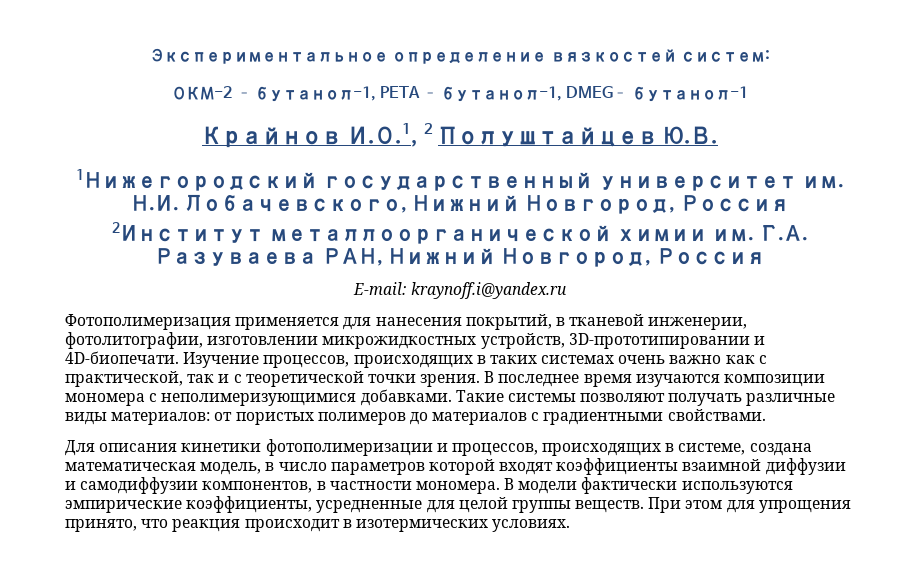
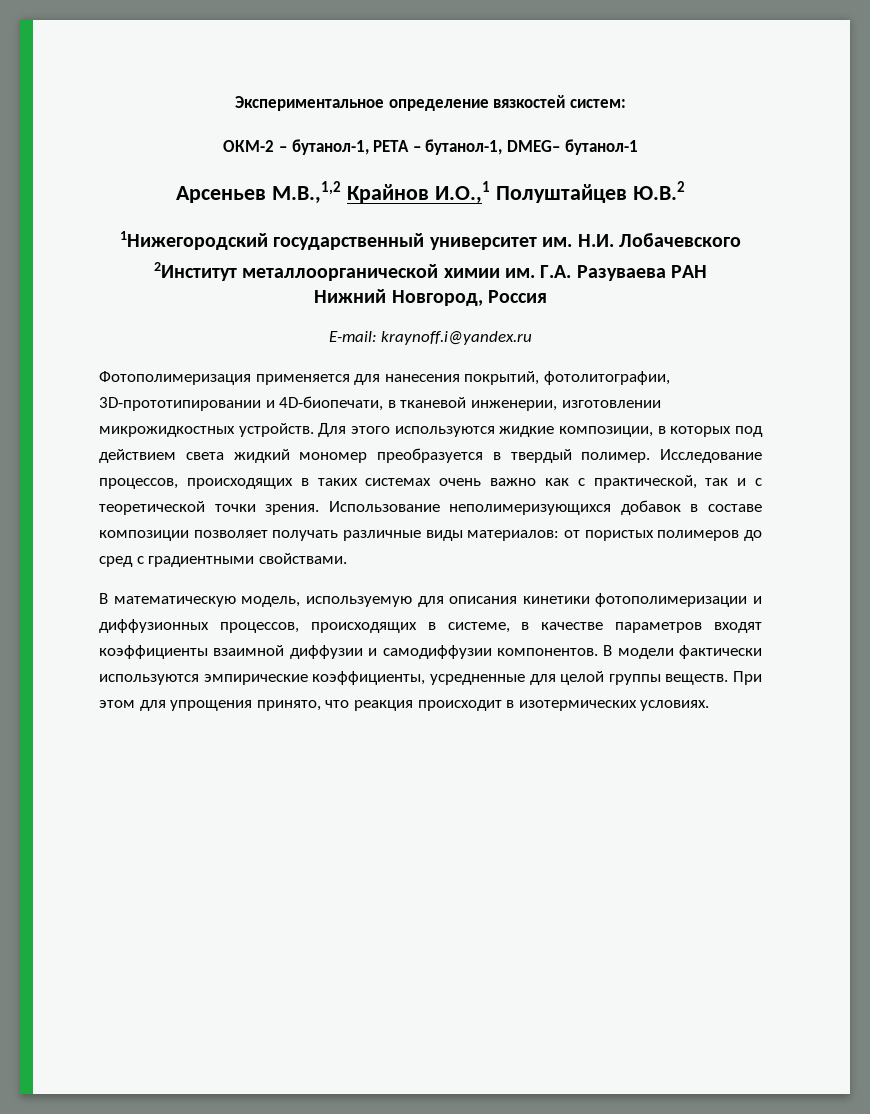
[201,123,719,148] Крайнов И.О.1, 2 Полуштайцев Ю.В. -> [176,181,685,204] Арсеньев М.В.,1,2 Крайнов И.О.,1 Полуштайцев Ю.В.2
[184,194,789,214] Лобачевского, Нижний Новгород, Россия -> [618,233,741,247] Лобачевского
[322,248,383,266] РАН, -> [671,265,708,278] РАН //
(552, 322) none -> [543,371,670,385] [99,396,384,411] фотолитографии, 3D-прототипировании и 4D-биопечати,
[65,332,203,349] фотолитографии, -> (557, 405) none
[480,333,765,349] [65,351,260,368] устройств, 3D-прототипировании и 4D-биопечати. Изучение -> [238,423,763,437] [99,448,762,463] устройств. Для этого используются жидкие композиции, в которых под действием света жидкий мономер преобразуется в твердый полимер. Исследование
[484,371,826,387] [65,389,666,406] В последнее время изучаются композиции мономера с неполимеризующимися добавками. Такие системы позволяют -> [328,500,762,515] [99,530,268,541] Использование неполимеризующихся добавок в составе композиции позволяет
[432,412,528,425] материалов -> [99,556,133,567] сред
[65,440,95,456] Для -> [99,593,444,607] В математическую модель, используемую для
(448, 447) none -> [99,619,209,633] диффузионных
[749,443,812,456] [65,459,495,475] создана математическая модель, в число параметров которой -> [521,622,703,633] в качестве параметров
[202,481,500,494] компонентов, в частности мономера. -> [496,648,598,656] компонентов.

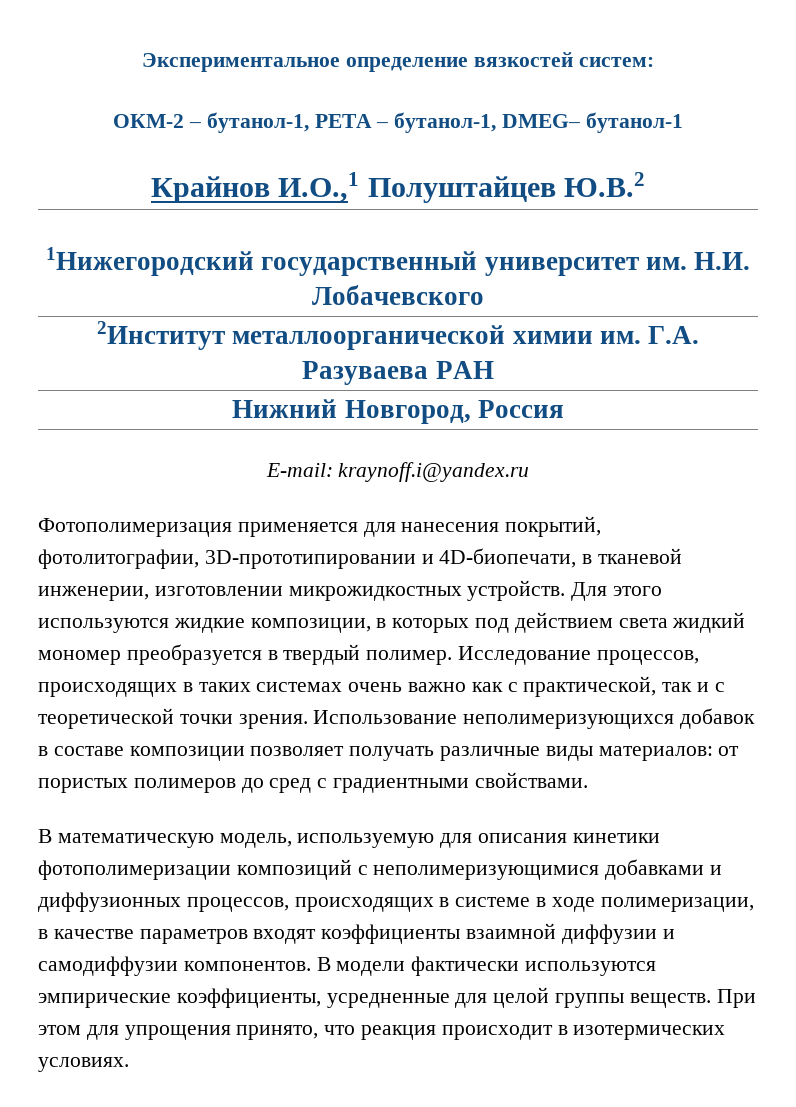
[176,181,342,204] Арсеньев М.В.,1,2 -> (683, 122) none
(748, 600) none -> [236,859,705,880] композиций с неполимеризующимися добавками
[447,622,510,633] системе, -> [455,897,754,912] системе в ходе полимеризации,

